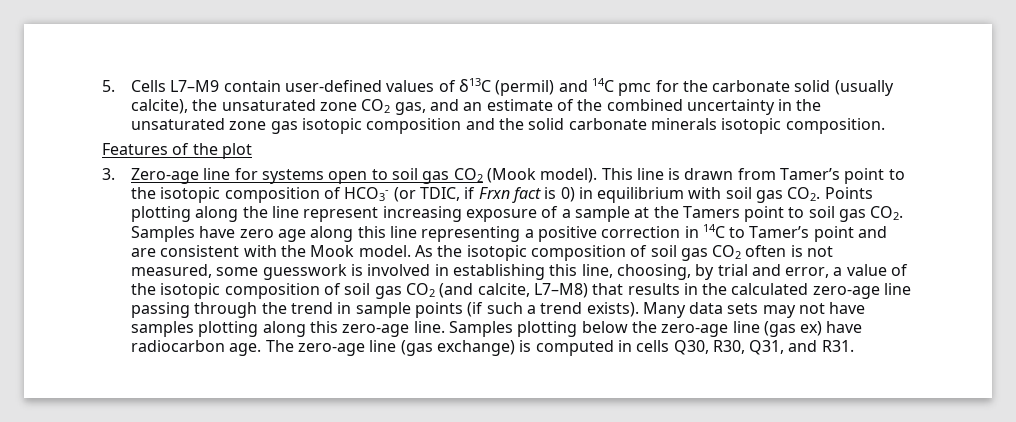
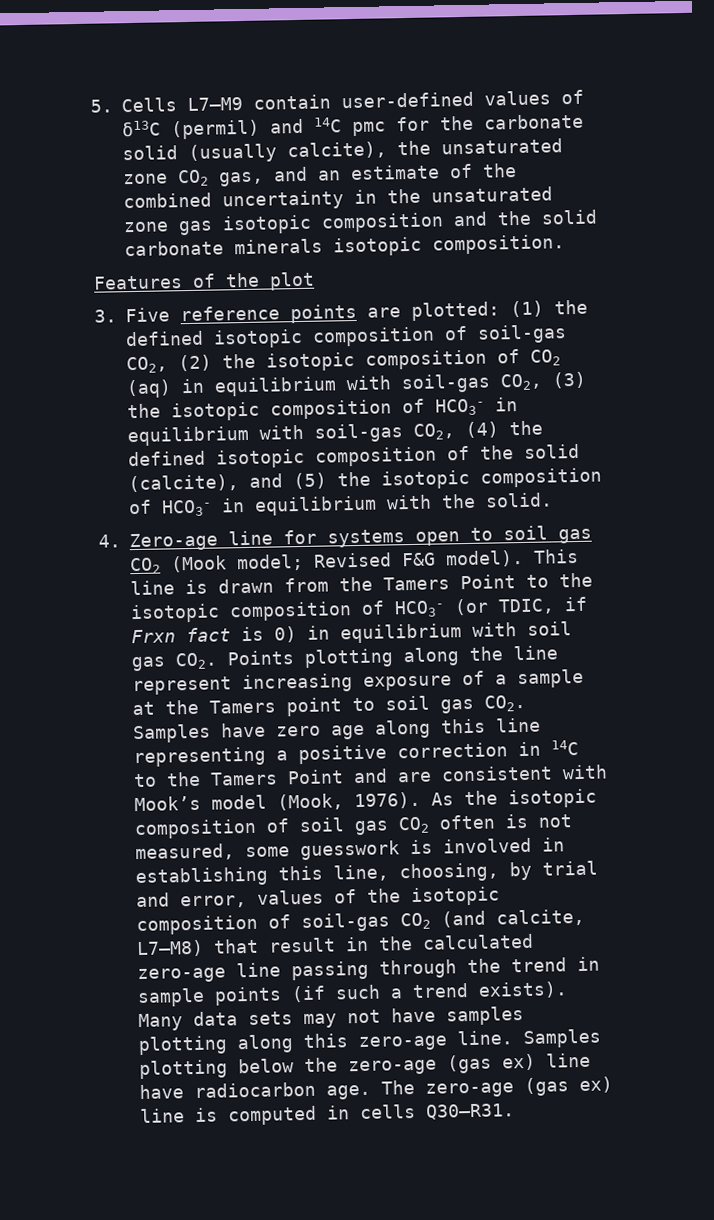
(115, 174) none -> [125,299,588,324] [125,324,567,349] [126,349,561,374] [126,371,587,399] [127,397,518,422] [127,420,543,447] [128,443,580,469] [128,467,602,493] [128,492,553,517] [98,534,121,548] Five reference points are plotted: (1) the defined isotopic composition of soil-gas CO2, (2) the isotopic composition of CO2 (aq) in equilibrium with soil-gas CO2, (3) the isotopic composition of HCO3- in equilibrium with soil-gas CO2, (4) the defined isotopic composition of the solid (calcite), and (5) the isotopic composition of HCO3- in equilibrium with the solid. // 4.
(536, 175) none -> [236,552,436,572] model; Revised F&G
[780,168,885,184] Tamer’s point -> [339,574,516,592] the Tamers Point
[749,226,854,242] Tamer’s point -> [166,769,344,787] the Tamers Point
[280,245,411,257] the Mook model. -> [134,791,421,812] Mook’s model (Mook, 1976).
[833,264,887,276] a value -> [257,889,324,905] values
[344,283,402,299] soil gas -> [301,912,390,933] soil-gas
[627,283,680,295] results -> [268,937,336,953] result
[732,321,823,337] line (gas ex) -> [447,1052,591,1074] (gas ex) line
[369,340,515,356] line (gas exchange) -> [524,1076,613,1097] [140,1108,185,1124] (gas ex) line
[673,340,854,355] Q30, R30, Q31, and R31. -> [425,1103,515,1120] Q30–R31.

